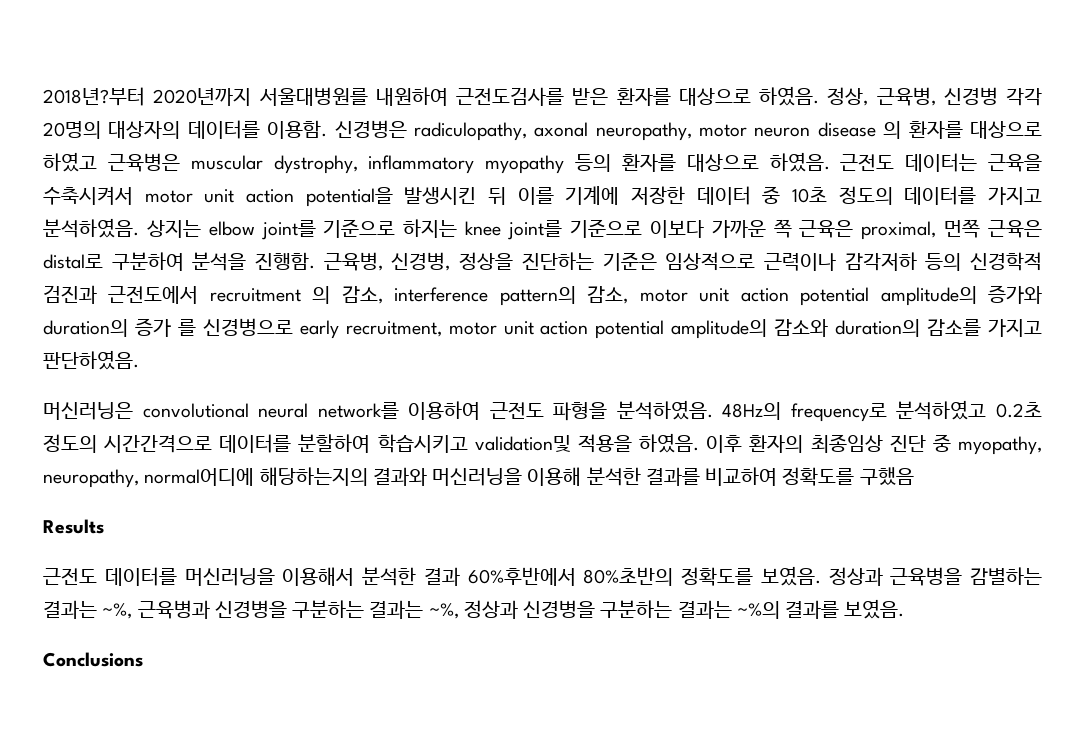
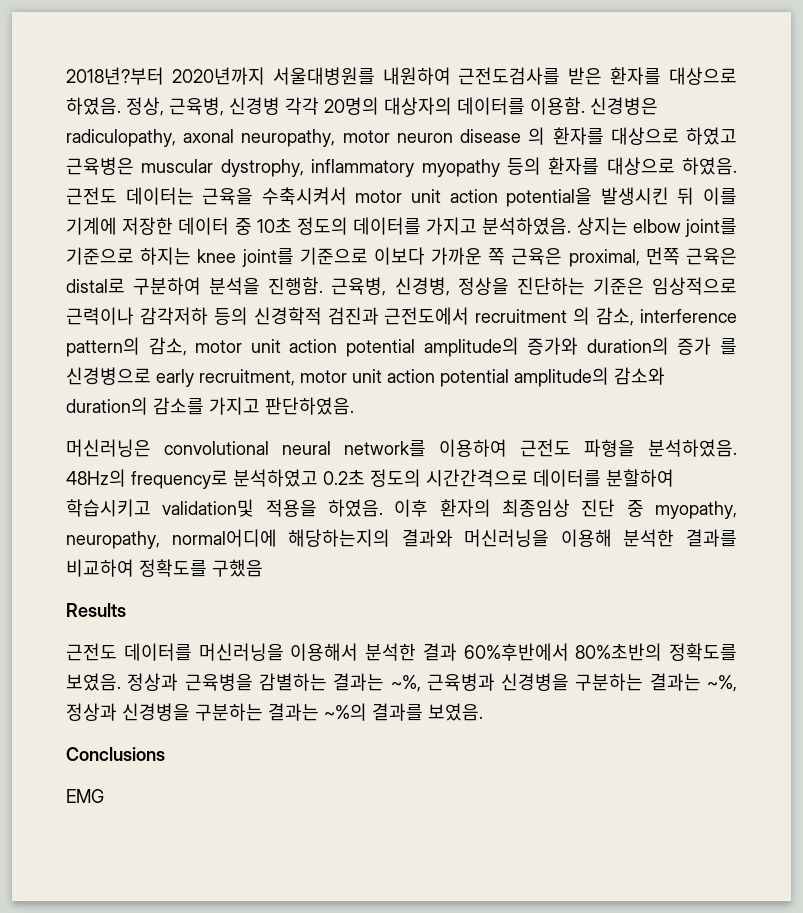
(143, 659) none -> [66,789,104,803] // EMG

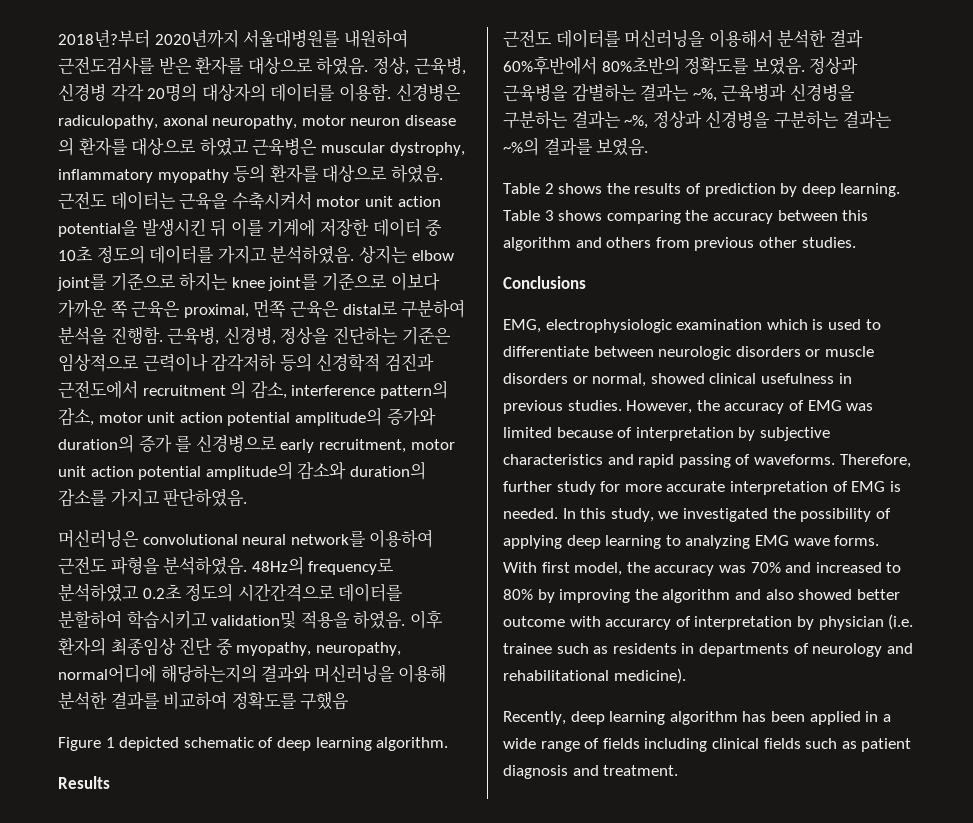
(263, 568) none -> [58,737,449,751] // Figure 1 depicted schematic of deep learning algorithm.
[66,747,165,761] [66,789,104,803] Conclusions // EMG -> [503,183,901,197] [503,210,869,224] [503,237,856,251] [503,276,586,289] [503,319,881,333] [503,346,874,360] [503,373,852,387] [503,400,874,414] [503,427,830,441] [503,454,911,468] [503,481,901,495] [503,508,891,522] [503,535,880,549] [503,562,902,576] [503,589,900,603] [503,614,914,630] [503,643,913,657] [503,668,686,684] [503,711,891,725] [503,738,912,752] [503,765,679,779] Table 2 shows the results of prediction by deep learning. Table 3 shows comparing the accuracy between this algorithm and others from previous other studies. // Conclusions // EMG, electrophysiologic examination which is used to differentiate between neurologic disorders or muscle disorders or normal, showed clinical usefulness in previous studies. However, the accuracy of EMG was limited because of interpretation by subjective characteristics and rapid passing of waveforms. Therefore, further study for more accurate interpretation of EMG is needed. In this study, we investigated the possibility of applying deep learning to analyzing EMG wave forms. With first model, the accuracy was 70% and increased to 80% by improving the algorithm and also showed better outcome with accurarcy of interpretation by physician (i.e. trainee such as residents in departments of neurology and rehabilitational medicine). // Recently, deep learning algorithm has been applied in a wide range of fields including clinical fields such as patient diagnosis and treatment.

